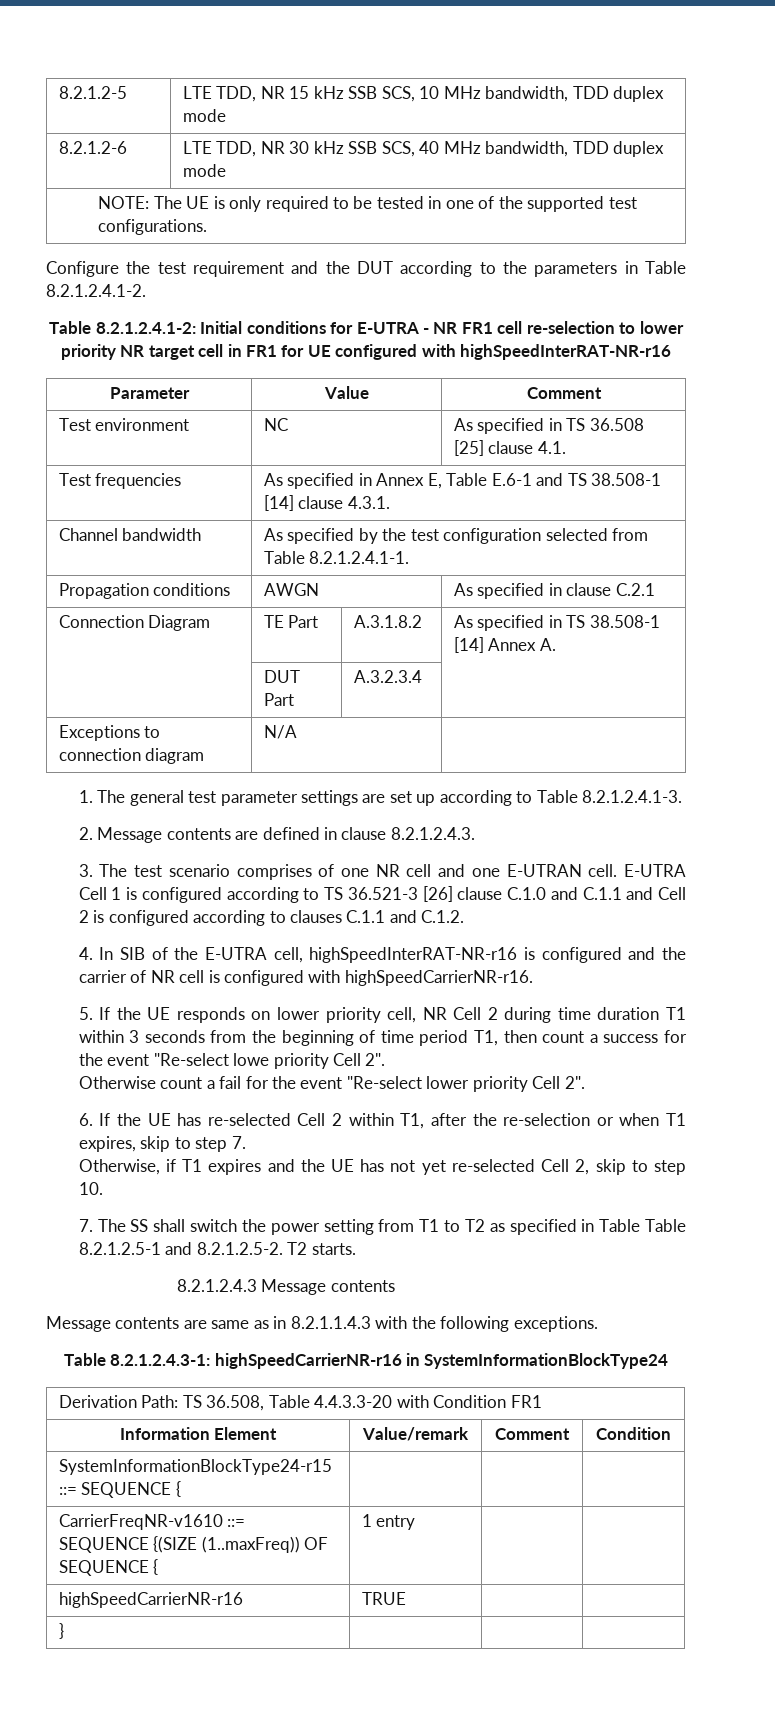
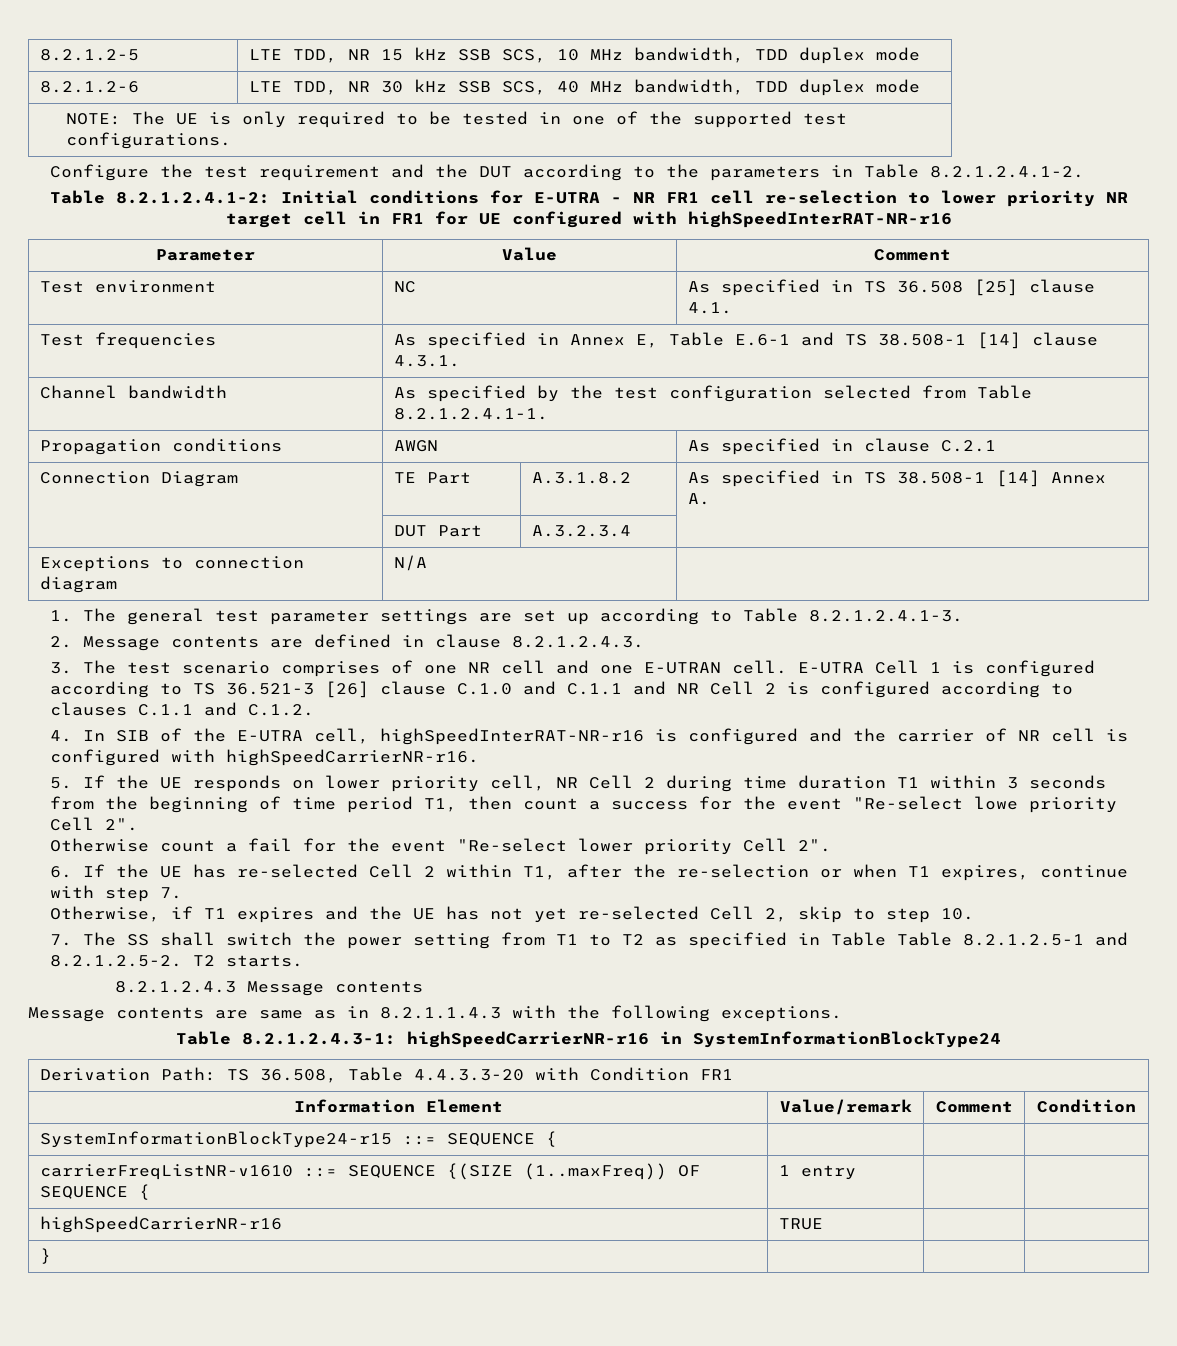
(654, 893) none -> [676,683,699,694] NR
[140,1136,191,1152] skip to -> [1039,865,1128,878] [49,885,94,898] continue with
[59,1514,224,1530] CarrierFreqNR-v1610 -> [39,1164,293,1180] carrierFreqListNR-v1610

